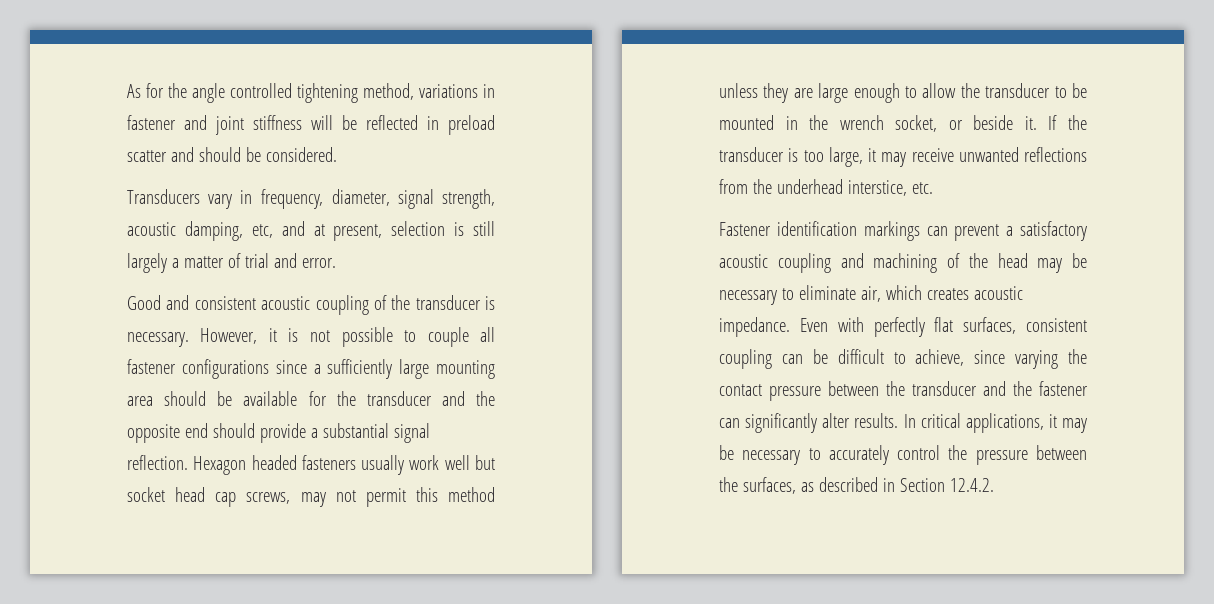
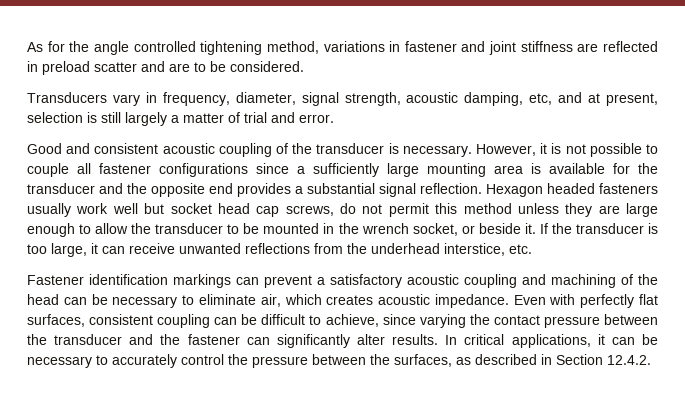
[311,115,357,130] will be -> [577,43,599,52] are
[198,147,241,162] should -> [169,62,206,72] are to
[164,391,233,406] should be -> [531,163,541,174] is
[212,423,306,443] should provide -> [237,183,291,197] provides
[300,492,326,507] may -> [340,203,356,214] do
[881,152,907,167] may -> [102,246,125,254] can
[1037,258,1063,273] may -> [63,297,87,305] can
[1062,418,1087,433] may -> [611,337,635,345] can

